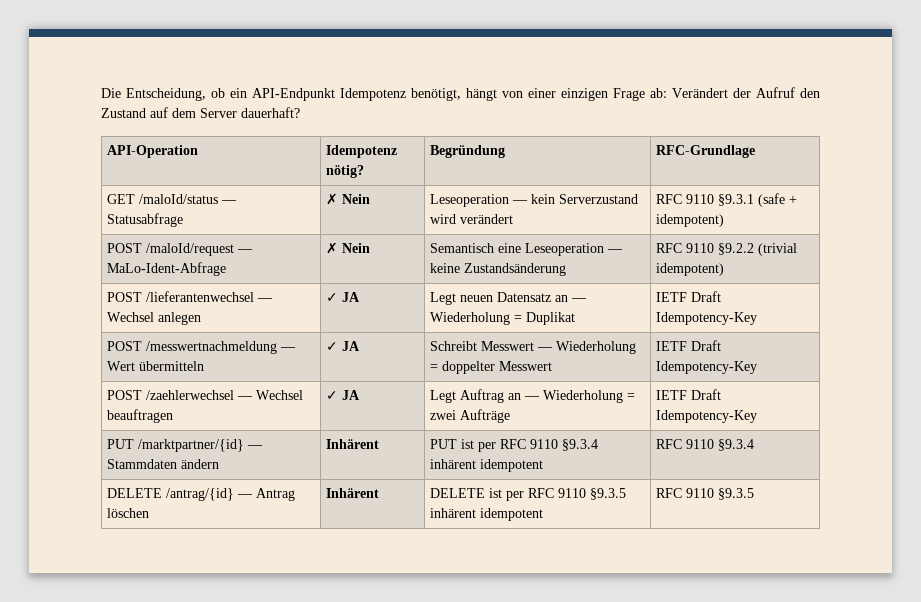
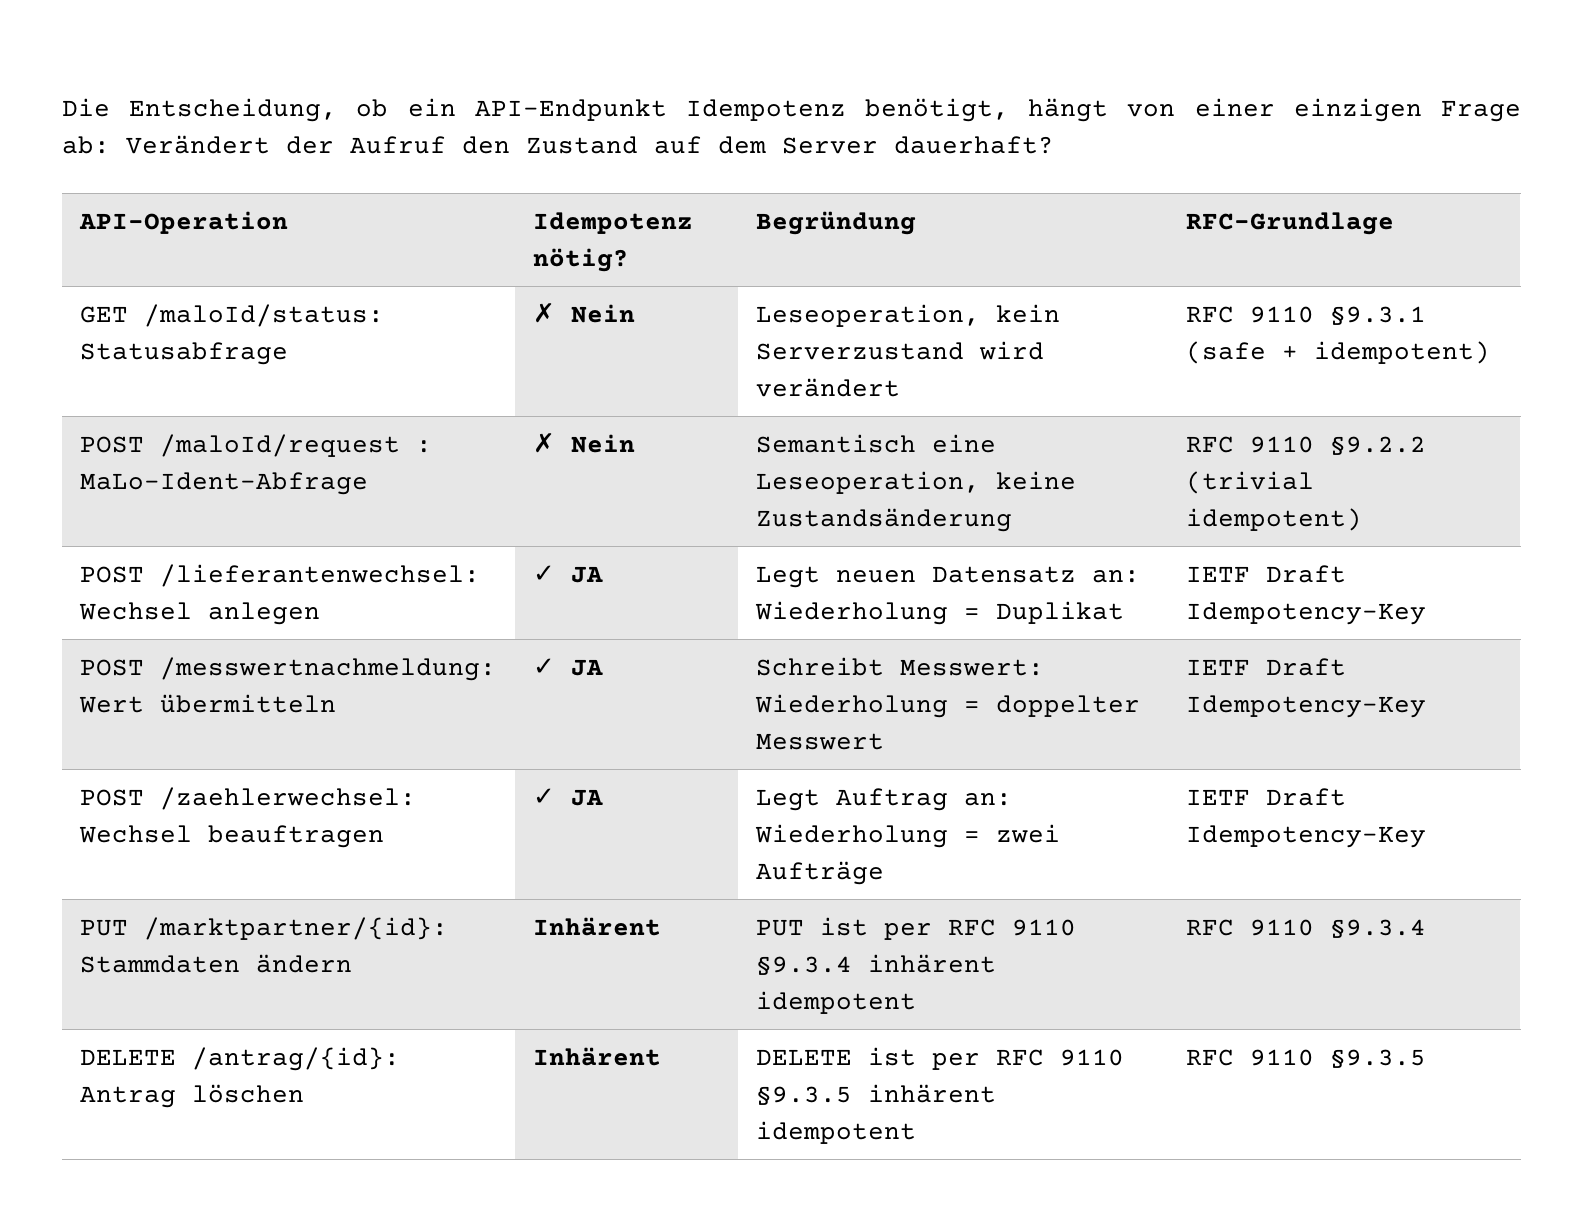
[138,194,237,204] /maloId/status — -> [144,304,385,327] /maloId/status:
[429,194,528,207] Leseoperation — -> [756,304,981,327] Leseoperation,
[236,249,253,253] — -> [416,440,433,453] :
[524,243,623,256] Leseoperation — -> [756,471,981,494] Leseoperation,
[145,291,273,302] /lieferantenwechsel — -> [160,564,481,587] /lieferantenwechsel:
[554,295,587,302] an — -> [1092,570,1141,583] an:
[145,341,296,354] /messwertnachmeldung — -> [160,657,497,681] /messwertnachmeldung:
[480,341,553,351] Messwert — -> [900,659,1045,676] Messwert:
[145,390,253,400] /zaehlerwechsel — -> [160,787,417,810] /zaehlerwechsel:
[507,393,540,400] an — -> [964,793,1013,806] an:
[137,439,263,452] /marktpartner/{id} — -> [144,917,449,940] /marktpartner/{id}:
[165,488,253,501] /antrag/{id} — -> [192,1047,401,1071] /antrag/{id}:

